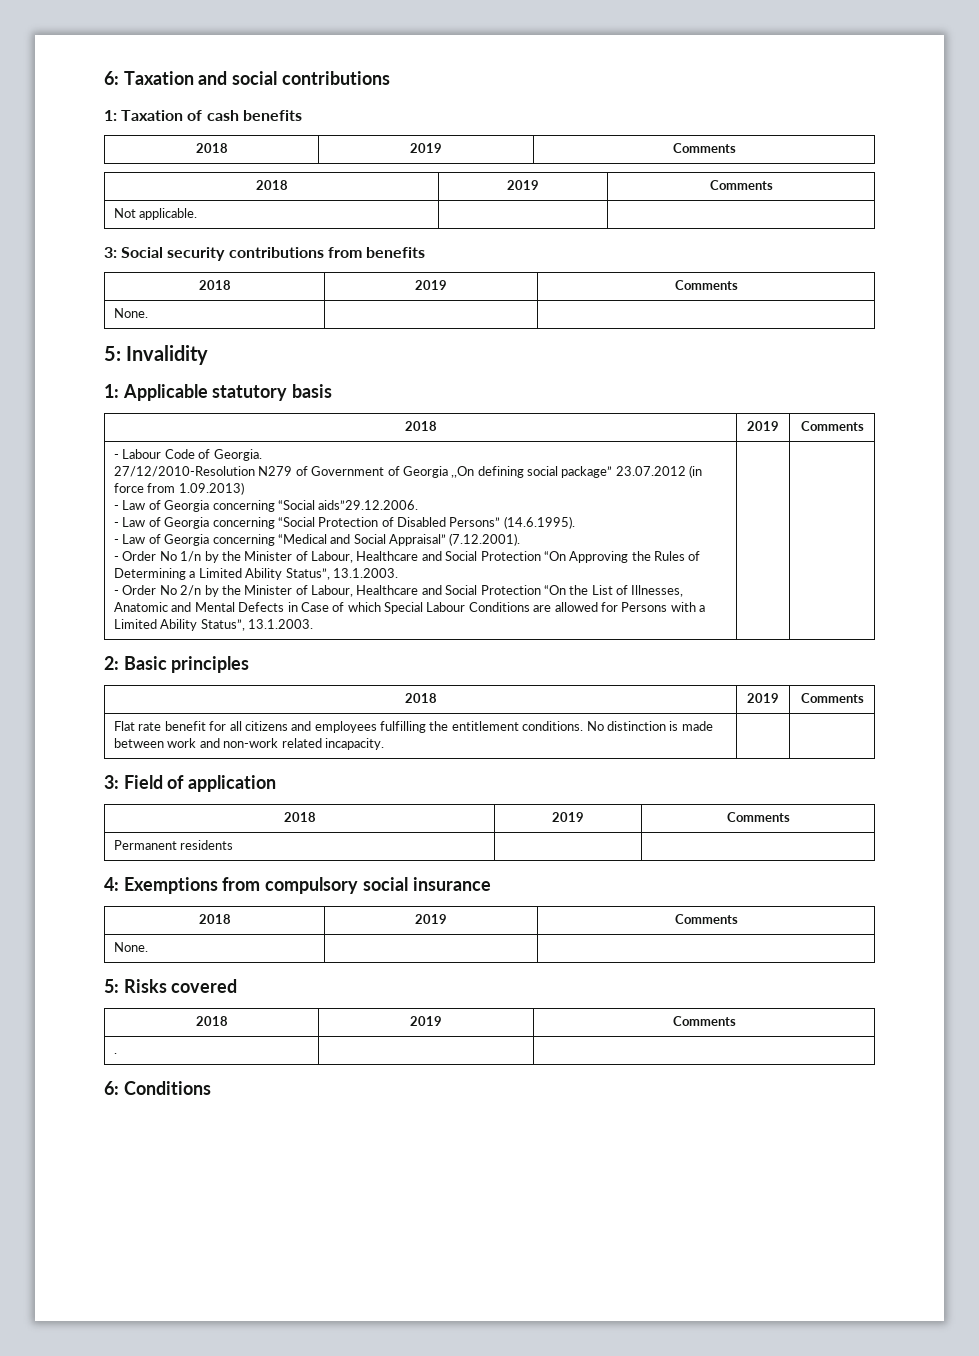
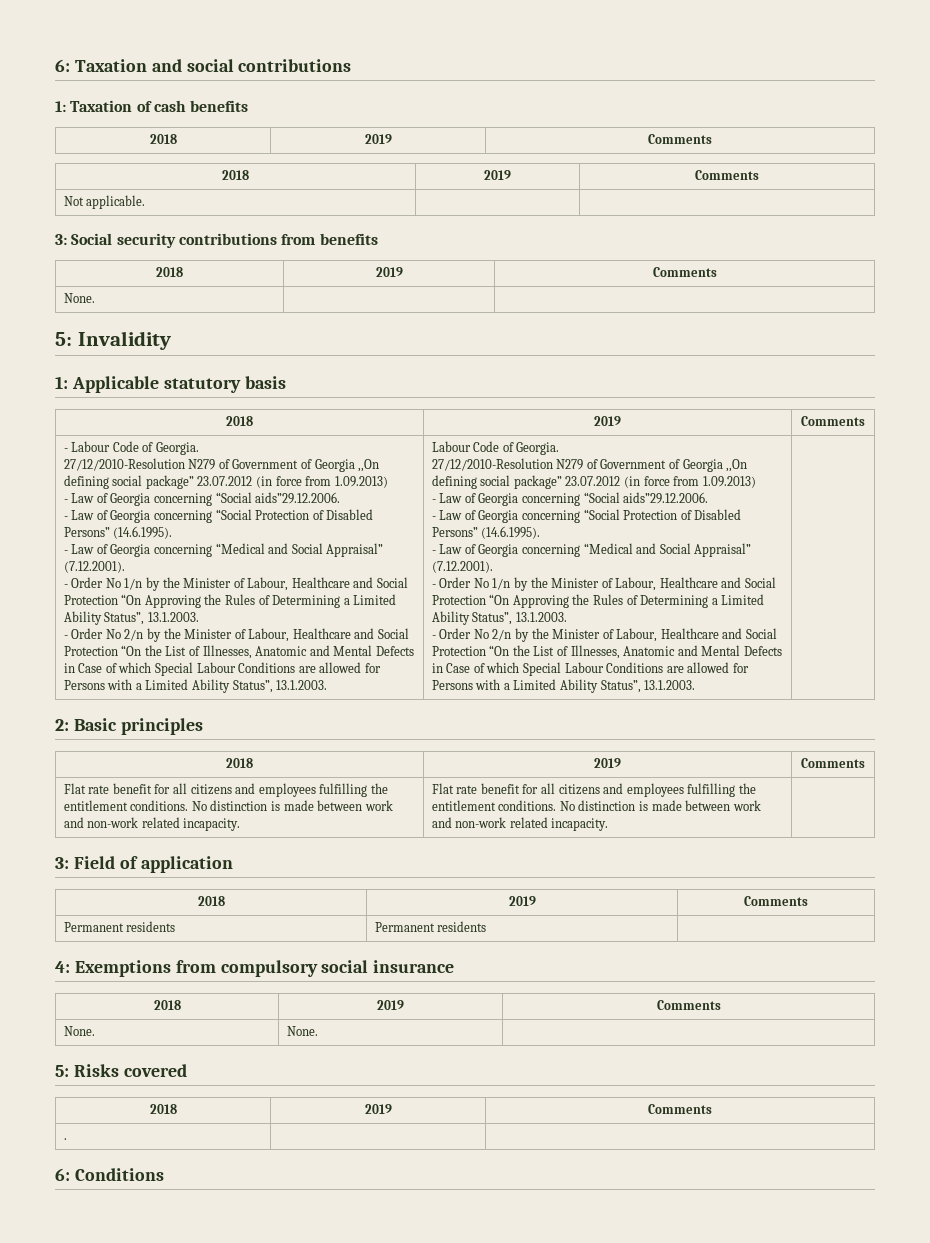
(314, 624) none -> [431,441,560,455] [431,458,748,472] [431,475,756,489] [431,492,709,506] [431,509,742,523] [431,526,541,539] [431,543,752,557] [431,561,493,573] [431,577,776,591] [431,594,765,608] [431,611,567,625] [431,628,777,642] [431,645,782,659] [431,662,749,676] [431,679,696,693] Labour Code of Georgia. // 27/12/2010-Resolution N279 of Government of Georgia ,,On defining social package” 23.07.2012 (in force from 1.09.2013) // - Law of Georgia concerning “Social aids”29.12.2006. // - Law of Georgia concerning “Social Protection of Disabled Persons” (14.6.1995). // - Law of Georgia concerning “Medical and Social Appraisal” (7.12.2001). // - Order No 1/n by the Minister of Labour, Healthcare and Social Protection “On Approving the Rules of Determining a Limited Ability Status”, 13.1.2003. // - Order No 2/n by the Minister of Labour, Healthcare and Social Protection “On the List of Illnesses, Anatomic and Mental Defects in Case of which Special Labour Conditions are allowed for Persons with a Limited Ability Status”, 13.1.2003.
(384, 744) none -> [431,783,756,797] [431,800,761,811] [431,817,609,831] Flat rate benefit for all citizens and employees fulfilling the entitlement conditions. No distinction is made between work and non-work related incapacity.
(234, 845) none -> [374,921,487,932] Permanent residents
(149, 947) none -> [286,1026,318,1036] None.

